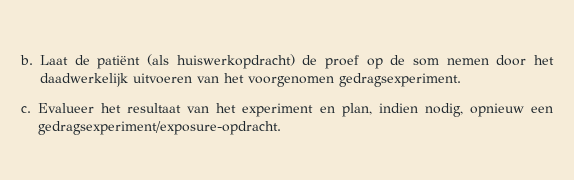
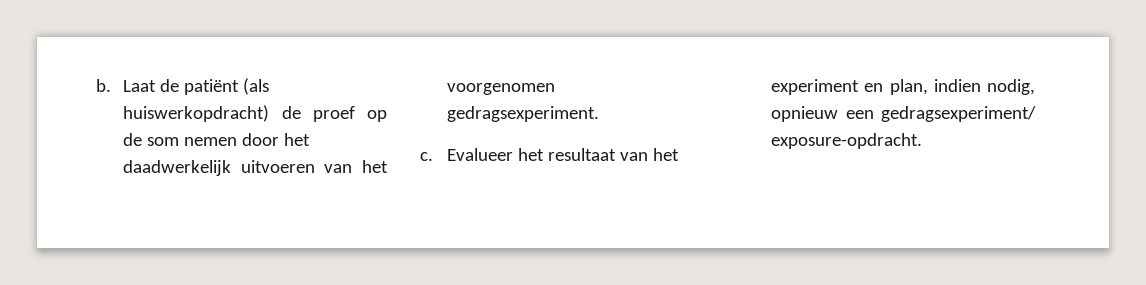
[38,121,281,135] gedragsexperiment/exposure-opdracht. -> [881,106,1036,122] [771,133,923,149] gedragsexperiment/ exposure-opdracht.

